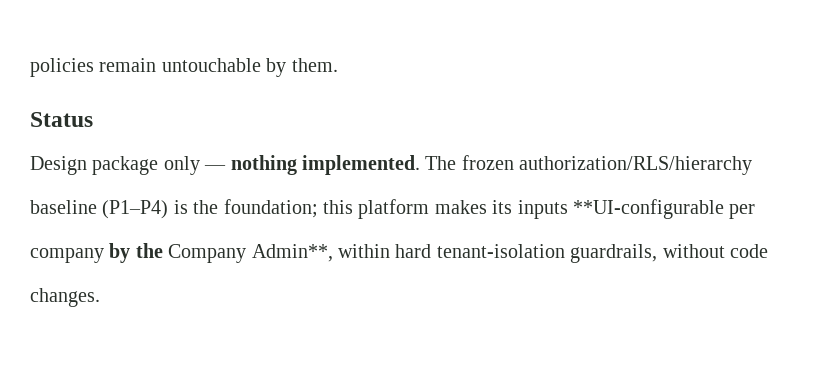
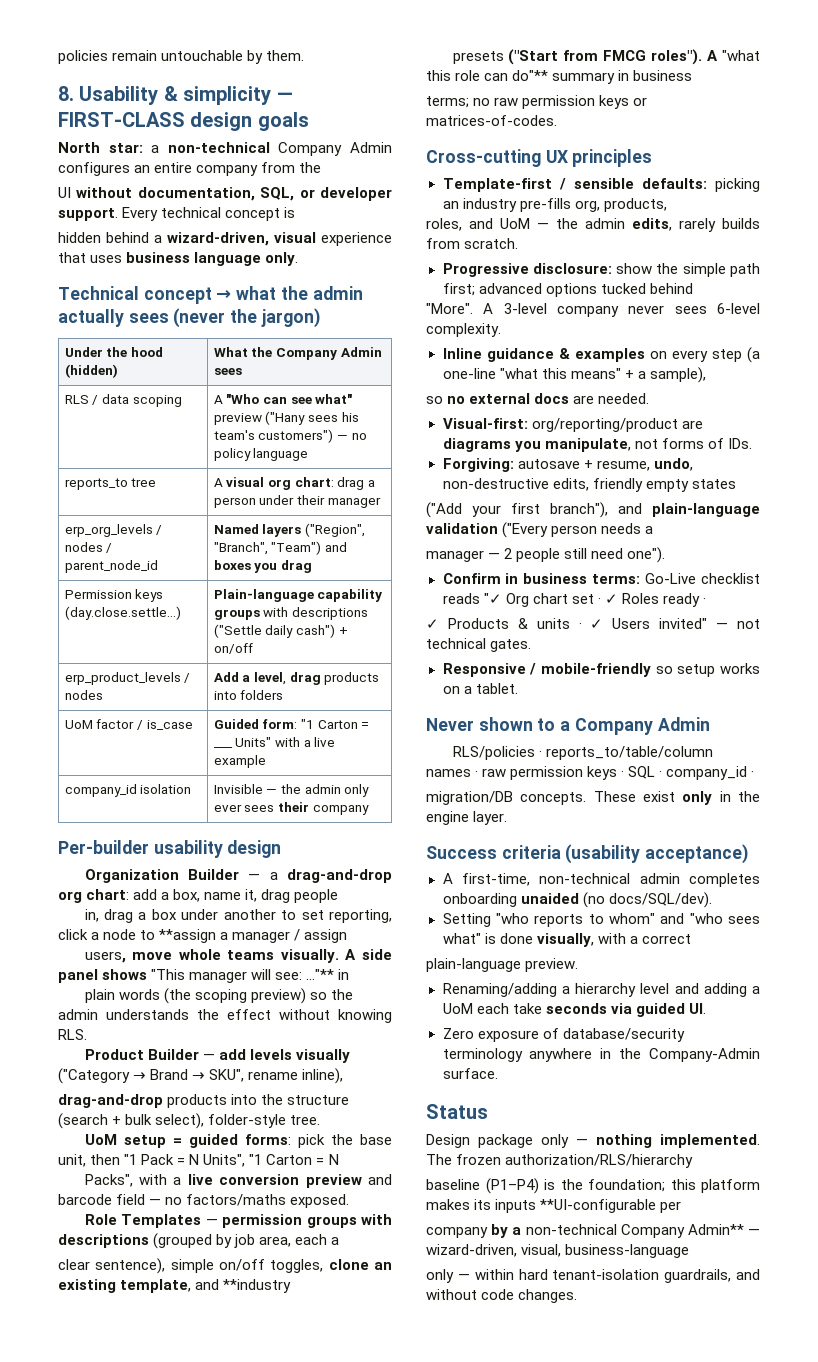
(338, 65) none -> [58,86,293,105] [58,112,309,131] [58,142,392,156] [58,162,322,176] [58,187,392,201] [58,207,296,221] [58,232,392,246] [58,252,299,266] [58,286,363,304] [58,308,320,328] [64,347,163,357] [64,364,118,378] [213,347,382,360] [213,368,242,375] [64,394,182,407] [213,394,353,404] [213,411,359,425] [213,429,367,443] [213,448,309,461] [64,478,157,490] [213,477,375,490] [213,495,381,508] [64,524,163,537] [64,542,113,553] [64,560,158,573] [213,523,365,537] [213,541,347,555] [213,560,312,573] [64,589,164,602] [64,606,181,620] [213,589,383,602] [213,607,368,620] [213,624,348,638] [213,643,253,654] [64,672,191,685] [64,690,103,700] [213,672,380,685] [213,690,284,700] [64,719,193,730] [213,719,370,729] [213,747,233,748] [235,737,336,747] [213,755,266,768] [64,784,192,797] [213,784,370,797] [213,802,369,815] [58,840,282,858] [84,869,393,883] [58,889,339,903] [84,909,392,923] [58,929,348,943] [84,949,392,963] [58,969,350,983] [84,988,353,1004] [58,1009,392,1023] [58,1029,87,1040] [84,1049,350,1063] [58,1068,344,1084] [58,1094,350,1108] [58,1113,321,1129] [84,1134,393,1148] [58,1154,339,1167] [84,1174,392,1188] [58,1194,350,1208] [84,1214,392,1228] [58,1233,340,1249] [58,1258,392,1274] [58,1279,292,1293] [452,49,760,65] [426,70,693,84] [426,95,648,109] [426,115,557,126] [426,149,653,167] [442,178,760,192] [442,198,667,212] [426,218,760,232] [426,238,519,249] [442,263,760,277] [442,283,693,297] [426,303,760,317] [426,323,501,337] [442,347,760,363] [442,367,706,383] [426,393,650,404] [442,418,703,432] [442,438,752,452] [442,458,693,472] [442,478,736,492] [426,502,760,518] [426,522,654,538] [426,547,666,563] [442,573,760,584] [442,593,706,607] [426,618,760,629] [426,638,532,652] [442,663,760,677] [442,683,518,694] [426,717,710,735] [452,746,713,760] [426,766,755,780] [426,791,760,805] [426,811,508,825] [426,844,749,864] [442,873,760,887] [442,892,712,908] [442,913,761,927] [442,933,691,947] [426,958,579,972] [442,983,760,997] [442,1003,706,1017] [442,1028,685,1042] [442,1048,760,1062] [442,1068,498,1079] // 8. Usability & simplicity — FIRST-CLASS design goals // North star: a non-technical Company Admin configures an entire company from the // UI without documentation, SQL, or developer support. Every technical concept is // hidden behind a wizard-driven, visual experience that uses business language only. // Technical concept → what the admin actually sees (never the jargon) // Under the hood (hidden) | What the Company Admin sees // RLS / data scoping | A "Who can see what" preview ("Hany sees his team's customers") — no policy language // reports_to tree | A visual org chart: drag a person under their manager // erp_org_levels / nodes / parent_node_id | Named layers ("Region", "Branch", "Team") and boxes you drag // Permission keys (day.close.settle…) | Plain-language capability groups with descriptions ("Settle daily cash") + on/off // erp_product_levels / nodes | Add a level, drag products into folders // UoM factor / is_case | Guided form: "1 Carton = ___ Units" with a live example // company_id isolation | Invisible — the admin only ever sees their company // Per-builder usability design // Organization Builder — a drag-and-drop org chart: add a box, name it, drag people // in, drag a box under another to set reporting, click a node to **assign a manager / assign // users, move whole teams visually. A side panel shows "This manager will see: …"** in // plain words (the scoping preview) so the admin understands the effect without knowing RLS. // Product Builder — add levels visually ("Category → Brand → SKU", rename inline), // drag-and-drop products into the structure (search + bulk select), folder-style tree. // UoM setup = guided forms: pick the base unit, then "1 Pack = N Units", "1 Carton = N // Packs", with a live conversion preview and barcode field — no factors/maths exposed. // Role Templates — permission groups with descriptions (grouped by job area, each a // clear sentence), simple on/off toggles, clone an existing template, and **industry // presets ("Start from FMCG roles"). A "what this role can do"** summary in business // terms; no raw permission keys or matrices-of-codes. // Cross-cutting UX principles // Template-first / sensible defaults: picking an industry pre-fills org, products, // roles, and UoM — the admin edits, rarely builds from scratch. // Progressive disclosure: show the simple path first; advanced options tucked behind // "More". A 3-level company never sees 6-level complexity. // Inline guidance & examples on every step (a one-line "what this means" + a sample), // so no external docs are needed. // Visual-first: org/reporting/product are diagrams you manipulate, not forms of IDs. // Forgiving: autosave + resume, undo, non-destructive edits, friendly empty states // ("Add your first branch"), and plain-language validation ("Every person needs a // manager — 2 people still need one"). // Confirm in business terms: Go-Live checklist reads "✓ Org chart set · ✓ Roles ready · // ✓ Products & units · ✓ Users invited" — not technical gates. // Responsive / mobile-friendly so setup works on a tablet. // Never shown to a Company Admin // RLS/policies · reports_to/table/column names · raw permission keys · SQL · company_id · // migration/DB concepts. These exist only in the engine layer. // Success criteria (usability acceptance) // A first-time, non-technical admin completes onboarding unaided (no docs/SQL/dev). // Setting "who reports to whom" and "who sees what" is done visually, with a correct // plain-language preview. // Renaming/adding a hierarchy level and adding a UoM each take seconds via guided UI. // Zero exposure of database/security terminology anywhere in the Company-Admin surface.
[135,243,333,263] the Company Admin**, -> [512,1224,760,1238] [426,1244,690,1258] [426,1269,470,1283] a non-technical Company Admin** — wizard-driven, visual, business-language // only —
(658, 253) none -> [736,1269,760,1280] and
(768, 251) // -> (515, 1294) none

